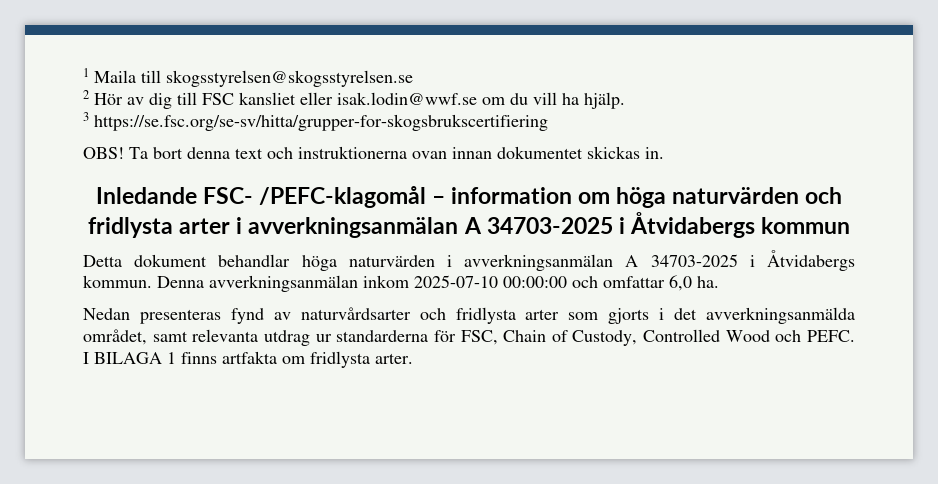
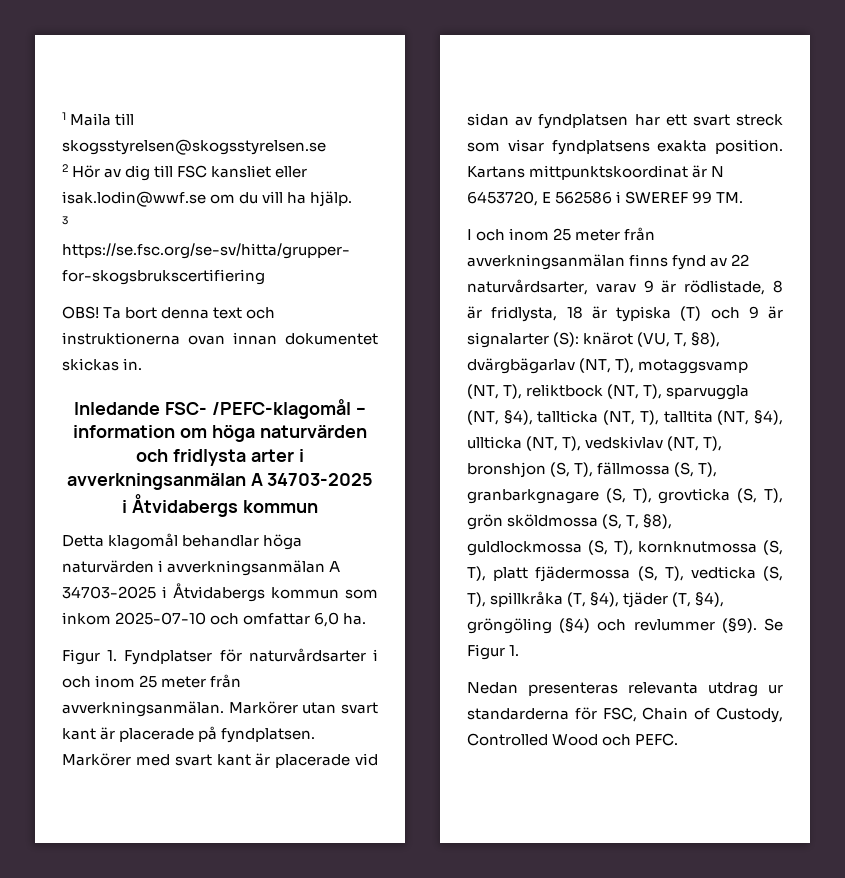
[134,254,208,267] dokument -> [108,533,179,550] klagomål
[83,275,358,292] kommun. Denna avverkningsanmälan -> [271,587,378,599] kommun som
[503,276,567,288] 00:00:00 -> (207, 618) none
[83,307,855,324] [83,329,188,345] Nedan presenteras fynd av naturvårdsarter och fridlysta arter som gjorts i det avverkningsanmälda området, samt -> [62,648,378,665] [62,674,242,688] [62,701,379,717] [62,726,316,743] [62,753,378,768] [467,113,783,129] [467,139,783,155] [467,165,725,180] [467,191,744,206] [467,227,656,241] [467,254,750,270] [467,279,783,295] [467,306,783,322] [467,332,721,348] [467,358,749,374] [467,384,750,400] [467,410,783,425] [467,436,723,451] [467,462,718,478] [467,488,783,504] [467,514,673,530] [467,540,783,556] [467,566,783,582] [467,591,725,608] [467,618,783,634] [467,644,520,660] [467,682,618,696] Figur 1. Fyndplatser för naturvårdsarter i och inom 25 meter från avverkningsanmälan. Markörer utan svart kant är placerade på fyndplatsen. Markörer med svart kant är placerade vid sidan av fyndplatsen har ett svart streck som visar fyndplatsens exakta position. Kartans mittpunktskoordinat är N 6453720, E 562586 i SWEREF 99 TM. // I och inom 25 meter från avverkningsanmälan finns fynd av 22 naturvårdsarter, varav 9 är rödlistade, 8 är fridlysta, 18 är typiska (T) och 9 är signalarter (S): knärot (VU, T, §8), dvärgbägarlav (NT, T), motaggsvamp (NT, T), reliktbock (NT, T), sparvuggla (NT, §4), tallticka (NT, T), talltita (NT, §4), ullticka (NT, T), vedskivlav (NT, T), bronshjon (S, T), fällmossa (S, T), granbarkgnagare (S, T), grovticka (S, T), grön sköldmossa (S, T, §8), guldlockmossa (S, T), kornknutmossa (S, T), platt fjädermossa (S, T), vedticka (S, T), spillkråka (T, §4), tjäder (T, §4), gröngöling (§4) och revlummer (§9). Se Figur 1. // Nedan presenteras
[83,351,413,368] I BILAGA 1 finns artfakta om fridlysta arter. -> (679, 739) none

